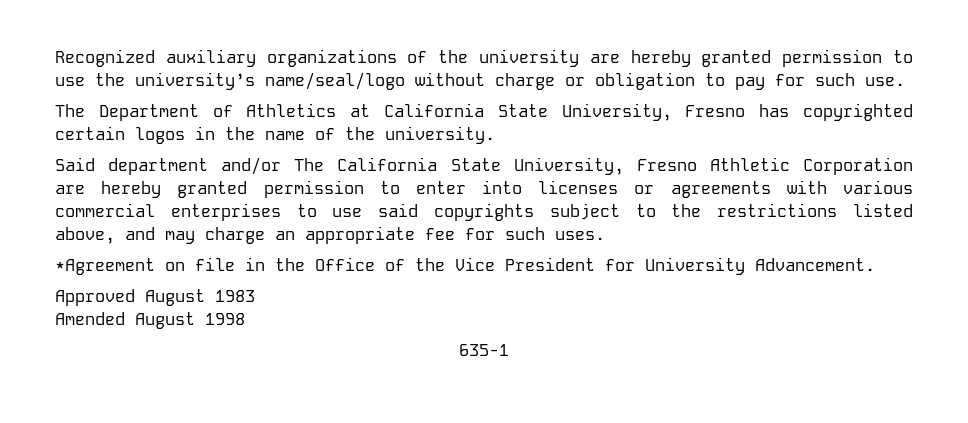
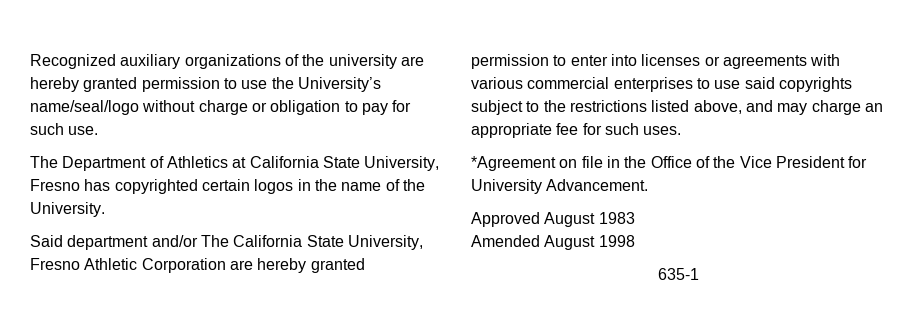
[135,72,255,90] university’s -> [297,77,381,92] University’s
[385,126,495,144] university. -> [30,202,105,217] University.

